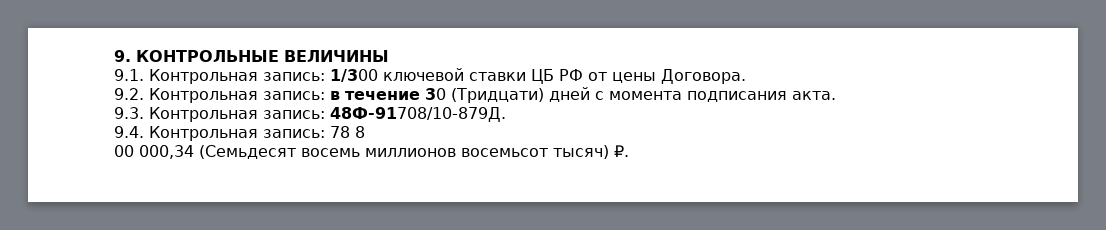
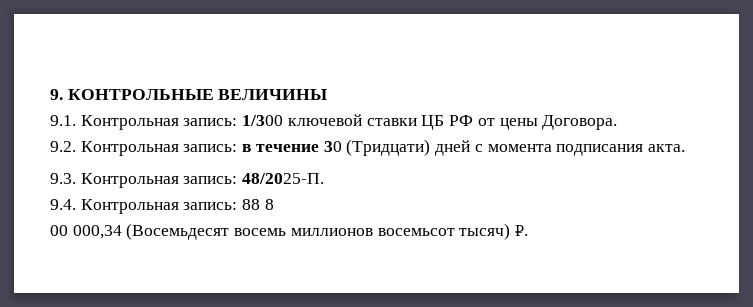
[330,107,506,122] 48Ф-91708/10-879Д. -> [242,173,325,184] 48/2025-П.
[330,126,350,138] 78 -> [242,199,261,210] 88
[199,145,296,159] (Семьдесят -> [126,223,230,240] (Восемьдесят

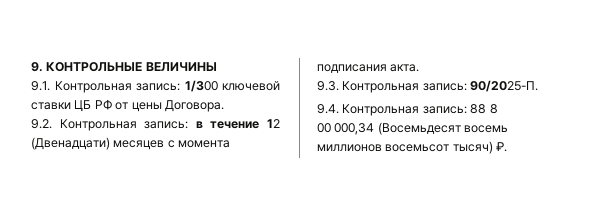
[323,139,471,156] 30 (Тридцати) дней -> [267,119,280,128] [31,137,165,150] 12 (Двенадцати) месяцев
[242,173,325,184] 48/2025-П. -> [470,80,539,92] 90/2025-П.

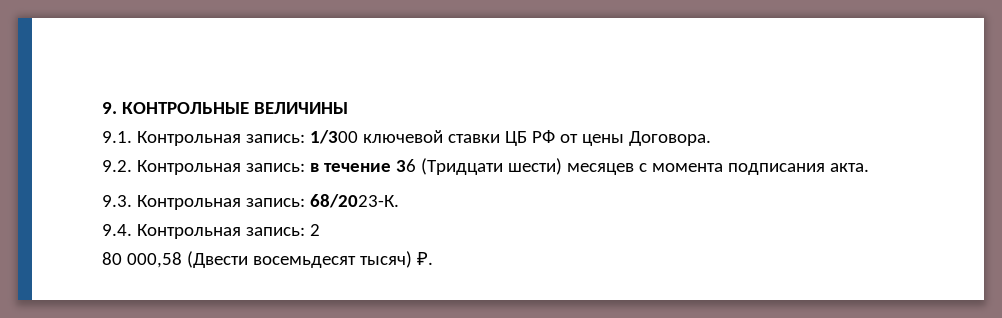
[267,119,280,128] [31,137,110,150] 12 (Двенадцати) -> [395,158,562,175] 36 (Тридцати шести)
[470,80,539,92] 90/2025-П. -> [309,194,399,208] 68/2023-К.
[470,104,498,114] [317,122,509,135] [317,144,450,152] 88 8 // 00 000,34 (Восемьдесят восемь миллионов восемьсот -> [309,224,320,236] [102,251,356,268] 2 // 80 000,58 (Двести восемьдесят

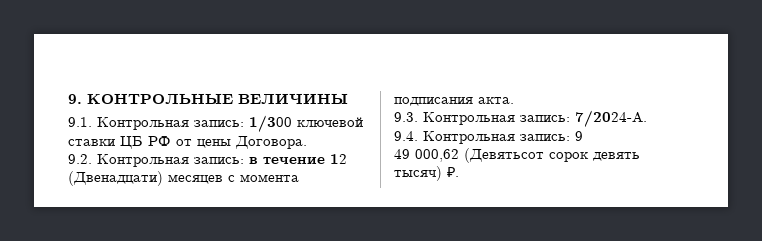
[395,158,562,175] 36 (Тридцати шести) -> [330,154,347,164] [68,171,163,186] 12 (Двенадцати)
[309,194,399,208] 68/2023-К. -> [575,110,647,127] 7/2024-А.
[309,224,320,236] [102,251,356,268] 2 // 80 000,58 (Двести восемьдесят -> [575,131,583,141] [394,148,640,163] 9 // 49 000,62 (Девятьсот сорок девять

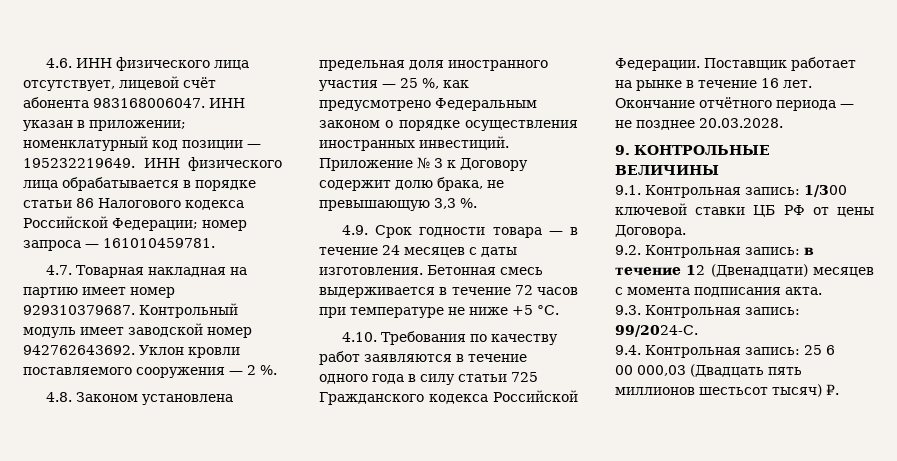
(68, 99) none -> [46,57,250,71] [23,76,216,91] [23,97,245,108] [23,120,186,131] [23,136,261,151] [23,157,282,171] [23,177,256,191] [23,198,244,210] [23,216,247,231] [23,238,215,251] [46,265,248,278] [23,287,175,298] [23,303,238,318] [23,323,252,338] [23,345,240,358] [23,365,277,378] [46,392,234,405] [319,60,548,71] [319,78,469,91] [319,98,537,111] [319,120,578,131] [319,136,509,151] [319,157,528,171] [319,177,504,191] [319,198,477,211] [342,225,578,238] [319,245,517,257] [319,265,543,275] [319,285,578,298] [319,305,559,318] [342,331,559,345] [319,351,527,365] [319,372,538,385] [319,390,578,405] [615,57,856,71] [615,78,812,91] [615,97,854,111] [615,118,783,130] 4.6. ИНН физического лица отсутствует, лицевой счёт абонента 983168006047. ИНН указан в приложении; номенклатурный код позиции — 195232219649. ИНН физического лица обрабатывается в порядке статьи 86 Налогового кодекса Российской Федерации; номер запроса — 161010459781. // 4.7. Товарная накладная на партию имеет номер 929310379687. Контрольный модуль имеет заводской номер 942762643692. Уклон кровли поставляемого сооружения — 2 %. // 4.8. Законом установлена предельная доля иностранного участия — 25 %, как предусмотрено Федеральным законом о порядке осуществления иностранных инвестиций. Приложение № 3 к Договору содержит долю брака, не превышающую 3,3 %. // 4.9. Срок годности товара — в течение 24 месяцев с даты изготовления. Бетонная смесь выдерживается в течение 72 часов при температуре не ниже +5 °C. // 4.10. Требования по качеству работ заявляются в течение одного года в силу статьи 725 Гражданского кодекса Российской Федерации. Поставщик работает на рынке в течение 16 лет. Окончание отчётного периода — не позднее 20.03.2028. //
[575,110,647,127] 7/2024-А. -> [615,325,698,337] 99/2024-С.
[575,131,583,141] [394,148,640,163] 9 // 49 000,62 (Девятьсот сорок девять -> [804,345,835,355] [615,364,802,377] [615,387,768,395] 25 6 // 00 000,03 (Двадцать пять миллионов шестьсот

